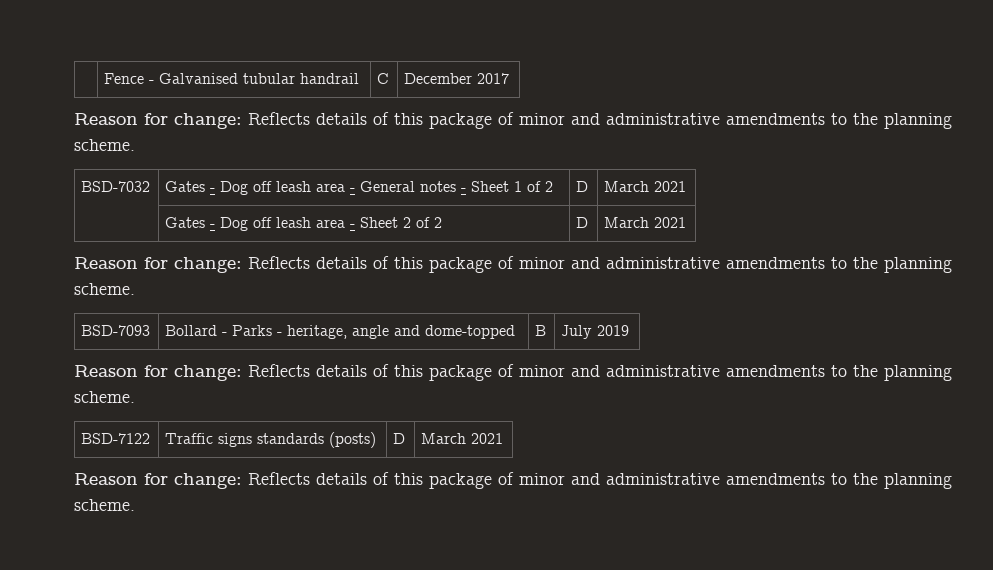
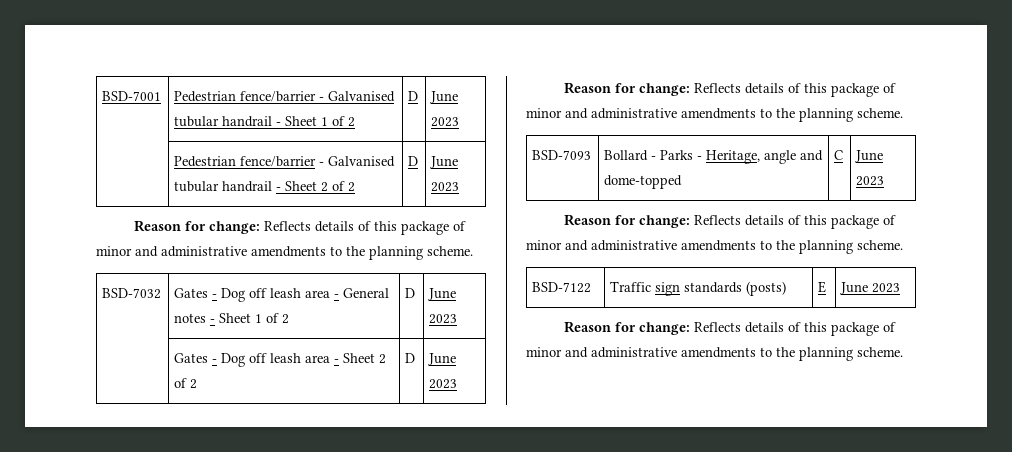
[104,73,360,84] [377,73,390,84] [404,73,510,84] | Fence - Galvanised tubular handrail | C | December 2017 -> [102,91,162,101] [174,91,396,102] [174,116,356,127] [408,91,419,101] [430,91,459,104] [431,117,460,127] [174,156,396,167] [174,181,356,192] [408,156,419,166] [430,156,459,169] [431,182,460,192] BSD-7001 | Pedestrian fence/barrier - Galvanised tubular handrail - Sheet 1 of 2 | D | June 2023 // | Pedestrian fence/barrier - Galvanised tubular handrail - Sheet 2 of 2 | D | June 2023
[604,181,687,192] March 2021 -> [428,288,457,301] [429,314,458,324] June 2023
[604,217,687,228] March 2021 -> [428,353,457,366] [429,379,458,389] June 2023
[287,325,348,339] heritage, -> [706,150,761,164] Heritage,
[535,325,547,336] [561,325,630,339] B | July 2019 -> [834,150,844,160] [855,150,884,163] [856,176,885,186] C | June 2023
[218,433,253,447] signs -> [655,282,681,296] sign
[393,433,406,444] [421,433,504,444] D | March 2021 -> [818,281,827,293] [840,282,901,295] E | June 2023

